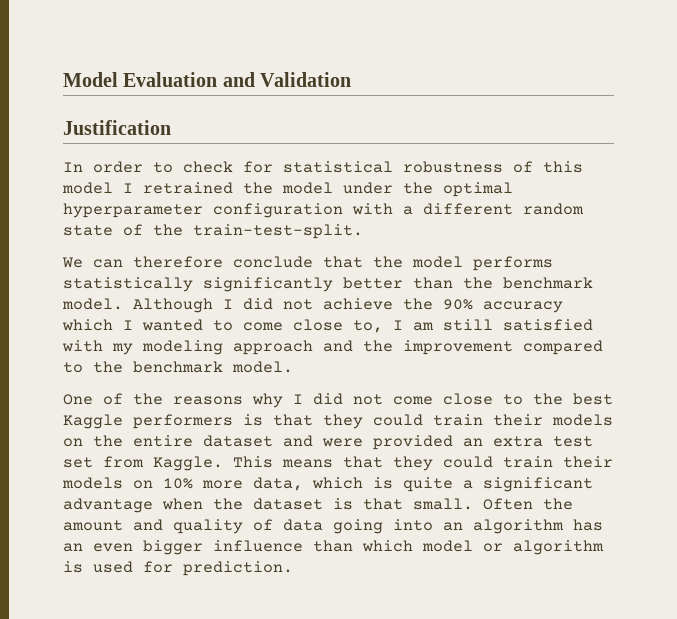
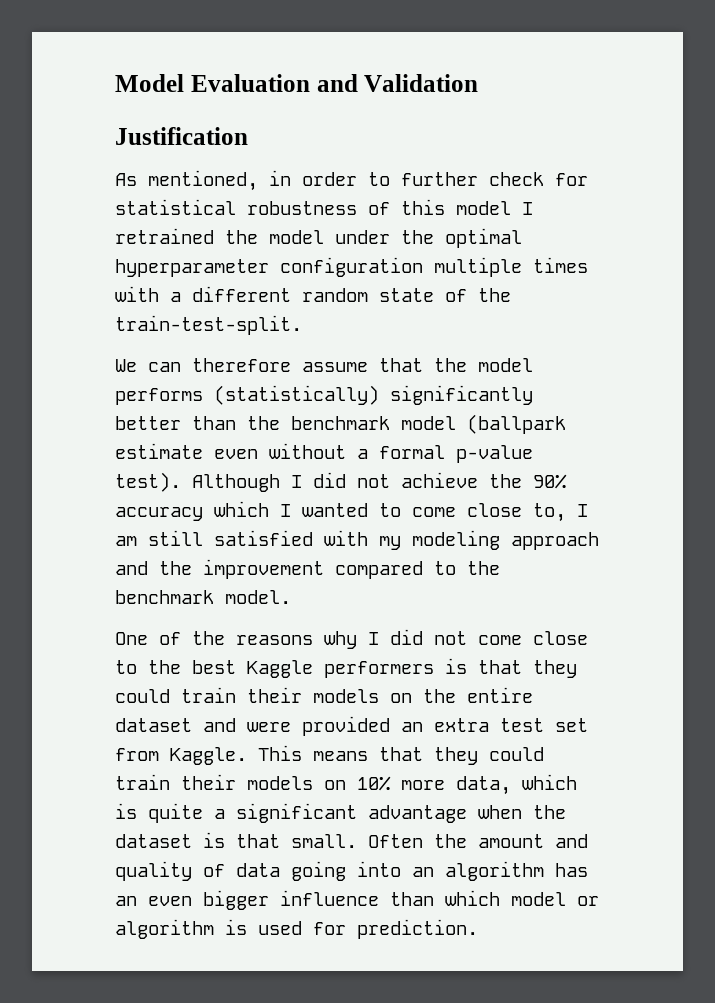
[63,162,83,172] In -> [115,170,291,191] As mentioned, in
(173, 167) none -> [401,172,478,186] further
(343, 210) none -> [434,257,588,277] multiple times
[233,256,313,268] conclude -> [302,362,368,372] assume
[63,277,193,292] statistically -> [214,385,379,405] (statistically)
[62,298,123,310] model. -> [401,414,566,434] [115,443,533,463] [115,472,181,492] model (ballpark estimate even without a formal p-value test).

